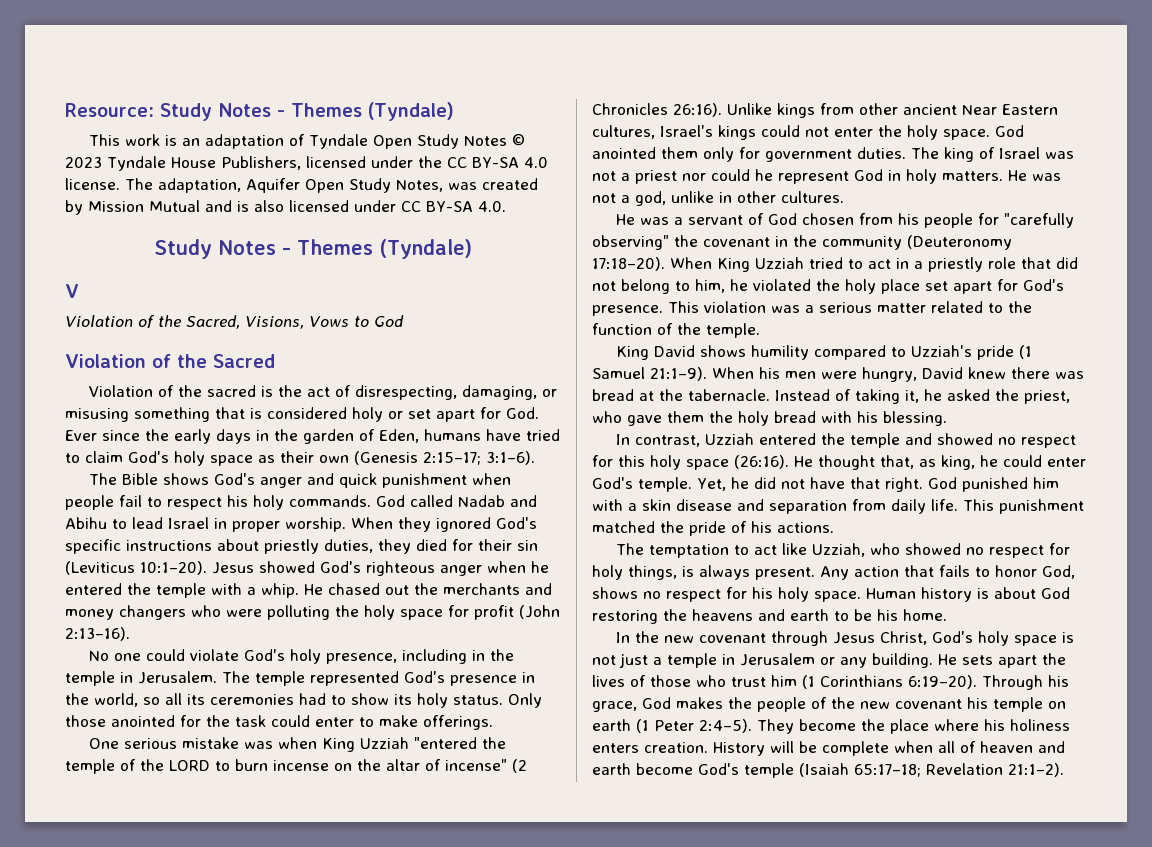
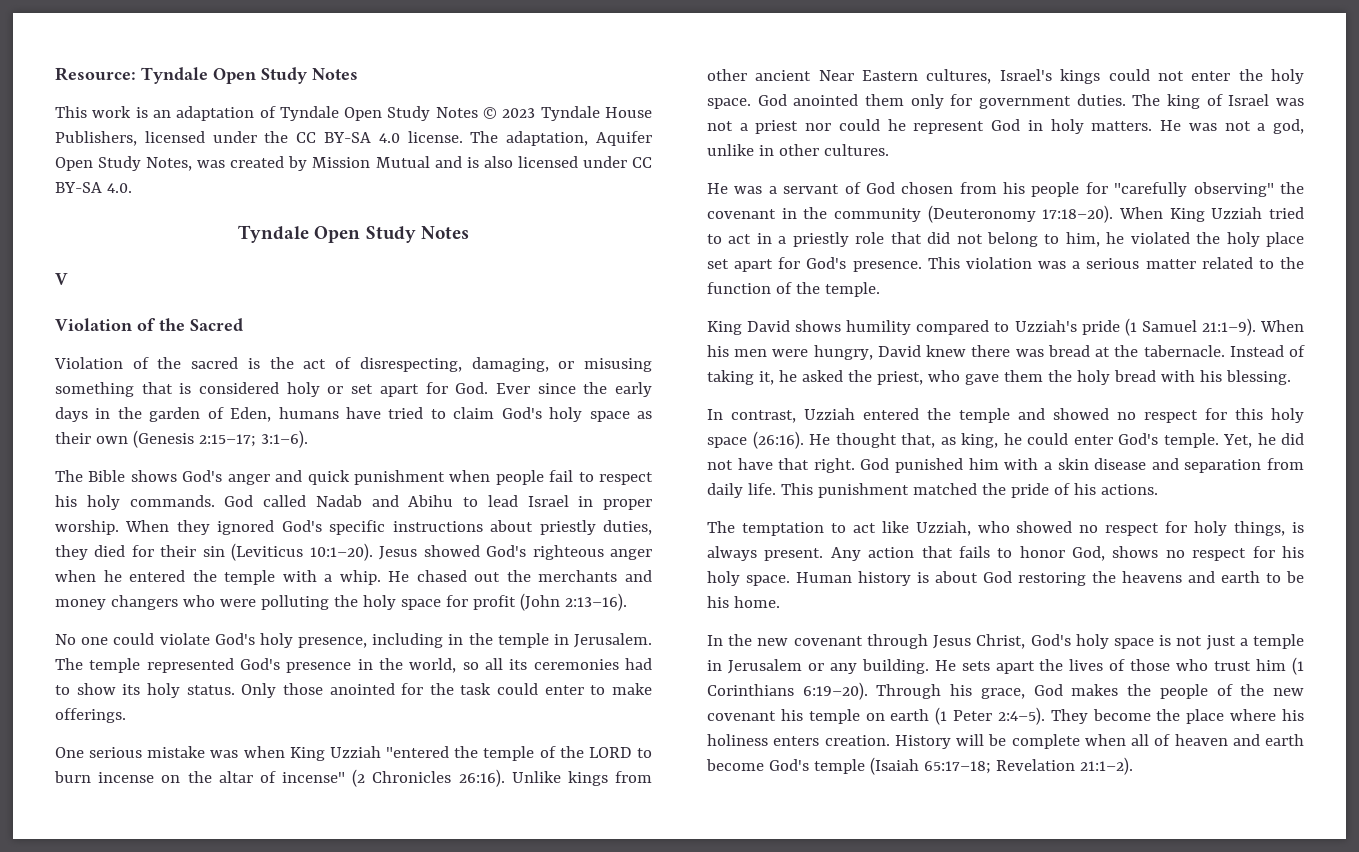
[160,102,454,121] Study Notes - Themes (Tyndale) -> [141,67,358,84] Tyndale Open Study Notes
[153,239,472,259] [65,284,79,298] [65,315,404,329] Study Notes - Themes (Tyndale) // V // Violation of the Sacred, Visions, Vows to God -> [238,225,469,243] [55,273,68,285] Tyndale Open Study Notes // V

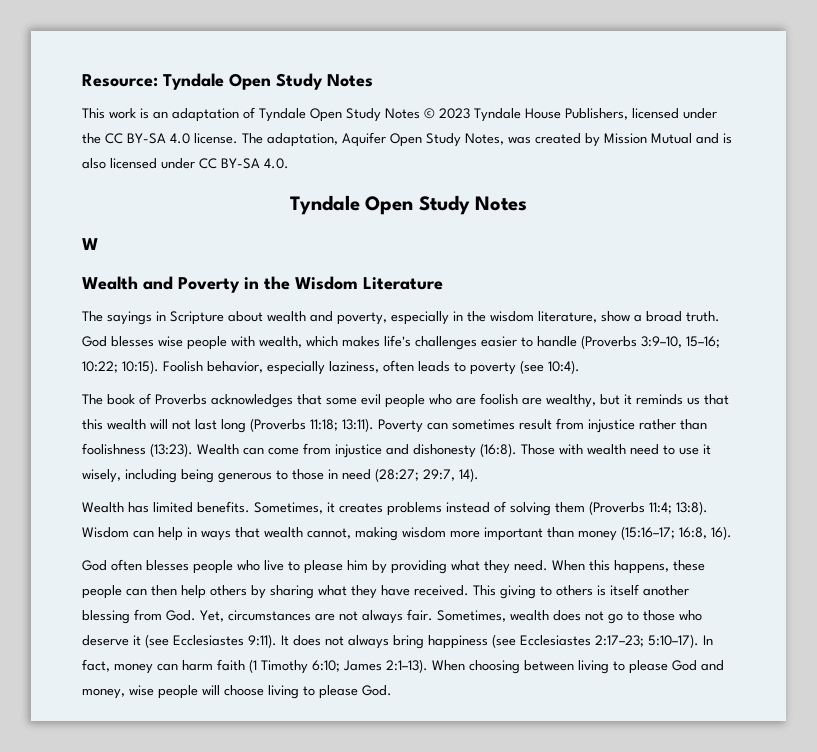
[55,273,68,285] [55,318,243,331] [54,357,652,372] [55,382,652,397] [55,407,653,422] [55,430,308,448] [55,470,653,485] [55,495,652,510] [55,520,653,535] [55,543,652,561] [55,570,653,585] [55,593,627,611] [55,633,653,648] [55,658,652,673] [55,683,653,698] [55,708,126,723] [55,746,652,761] [54,769,652,787] [707,69,1304,84] [707,94,1304,109] [707,119,1304,134] [707,144,889,156] [707,182,1304,197] [707,205,1304,223] [707,232,1304,247] [707,257,1304,272] [707,282,880,297] [707,318,1304,336] [707,345,1305,360] [707,370,1291,385] [707,408,1304,423] [707,431,1304,449] [707,458,1305,473] [707,483,1158,498] [707,521,1304,536] [707,546,1304,561] [707,571,1304,586] [707,596,780,608] [707,634,1304,650] [707,657,1304,675] [707,682,1304,700] [707,707,1304,725] [707,734,1304,749] [706,757,1133,775] V // Violation of the Sacred // Violation of the sacred is the act of disrespecting, damaging, or misusing something that is considered holy or set apart for God. Ever since the early days in the garden of Eden, humans have tried to claim God's holy space as their own (Genesis 2:15–17; 3:1–6). // The Bible shows God's anger and quick punishment when people fail to respect his holy commands. God called Nadab and Abihu to lead Israel in proper worship. When they ignored God's specific instructions about priestly duties, they died for their sin (Leviticus 10:1–20). Jesus showed God's righteous anger when he entered the temple with a whip. He chased out the merchants and money changers who were polluting the holy space for profit (John 2:13–16). // No one could violate God's holy presence, including in the temple in Jerusalem. The temple represented God's presence in the world, so all its ceremonies had to show its holy status. Only those anointed for the task could enter to make offerings. // One serious mistake was when King Uzziah "entered the temple of the LORD to burn incense on the altar of incense" (2 Chronicles 26:16). Unlike kings from other ancient Near Eastern cultures, Israel's kings could not enter the holy space. God anointed them only for government duties. The king of Israel was not a priest nor could he represent God in holy matters. He was not a god, unlike in other cultures. // He was a servant of God chosen from his people for "carefully observing" the covenant in the community (Deuteronomy 17:18–20). When King Uzziah tried to act in a priestly role that did not belong to him, he violated the holy place set apart for God's presence. This violation was a serious matter related to the function of the temple. // King David shows humility compared to Uzziah's pride (1 Samuel 21:1–9). When his men were hungry, David knew there was bread at the tabernacle. Instead of taking it, he asked the priest, who gave them the holy bread with his blessing. // In contrast, Uzziah entered the temple and showed no respect for this holy space (26:16). He thought that, as king, he could enter God's temple. Yet, he did not have that right. God punished him with a skin disease and separation from daily life. This punishment matched the pride of his actions. // The temptation to act like Uzziah, who showed no respect for holy things, is always present. Any action that fails to honor God, shows no respect for his holy space. Human history is about God restoring the heavens and earth to be his home. // In the new covenant through Jesus Christ, God's holy space is not just a temple in Jerusalem or any building. He sets apart the lives of those who trust him (1 Corinthians 6:19–20). Through his grace, God makes the people of the new covenant his temple on earth (1 Peter 2:4–5). They become the place where his holiness enters creation. History will be complete when all of heaven and earth become God's temple (Isaiah 65:17–18; Revelation 21:1–2). -> [82,238,98,250] [82,276,443,293] [82,311,720,325] [82,335,720,350] [82,360,580,375] [82,393,729,408] [82,418,707,433] [82,443,711,458] [82,468,479,483] [82,501,708,516] [82,526,732,541] [82,559,705,574] [82,584,689,599] [82,609,702,624] [82,634,713,649] [82,659,724,674] [82,685,392,699] W // Wealth and Poverty in the Wisdom Literature // The sayings in Scripture about wealth and poverty, especially in the wisdom literature, show a broad truth. God blesses wise people with wealth, which makes life's challenges easier to handle (Proverbs 3:9–10, 15–16; 10:22; 10:15). Foolish behavior, especially laziness, often leads to poverty (see 10:4). // The book of Proverbs acknowledges that some evil people who are foolish are wealthy, but it reminds us that this wealth will not last long (Proverbs 11:18; 13:11). Poverty can sometimes result from injustice rather than foolishness (13:23). Wealth can come from injustice and dishonesty (16:8). Those with wealth need to use it wisely, including being generous to those in need (28:27; 29:7, 14). // Wealth has limited benefits. Sometimes, it creates problems instead of solving them (Proverbs 11:4; 13:8). Wisdom can help in ways that wealth cannot, making wisdom more important than money (15:16–17; 16:8, 16). // God often blesses people who live to please him by providing what they need. When this happens, these people can then help others by sharing what they have received. This giving to others is itself another blessing from God. Yet, circumstances are not always fair. Sometimes, wealth does not go to those who deserve it (see Ecclesiastes 9:11). It does not always bring happiness (see Ecclesiastes 2:17–23; 5:10–17). In fact, money can harm faith (1 Timothy 6:10; James 2:1–13). When choosing between living to please God and money, wise people will choose living to please God.

